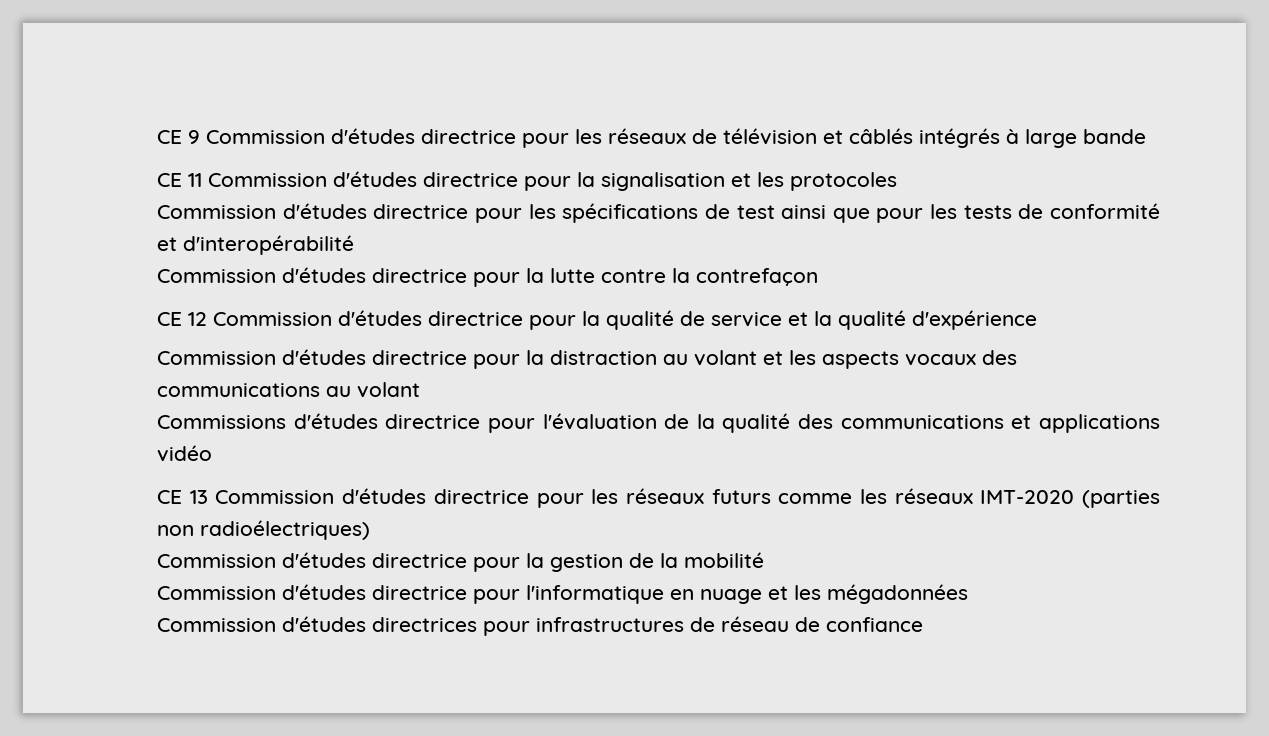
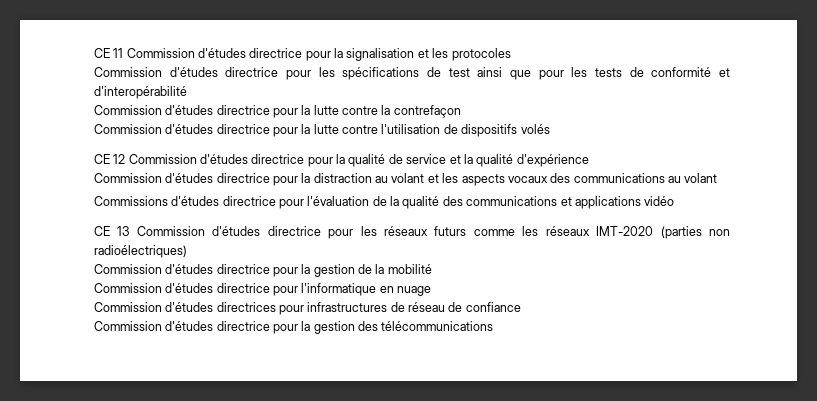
[157,128,1147,148] [157,173,183,187] CE 9 Commission d'études directrice pour les réseaux de télévision et câblés intégrés à large bande // CE -> [93,48,110,58] CE
(819, 277) none -> [93,124,550,137] // Commission d'études directrice pour la lutte contre l'utilisation de dispositifs volés
[768,584,969,604] et les mégadonnées -> (432, 291) none
(924, 624) none -> [93,321,494,334] // Commission d'études directrice pour la gestion des télécommunications

